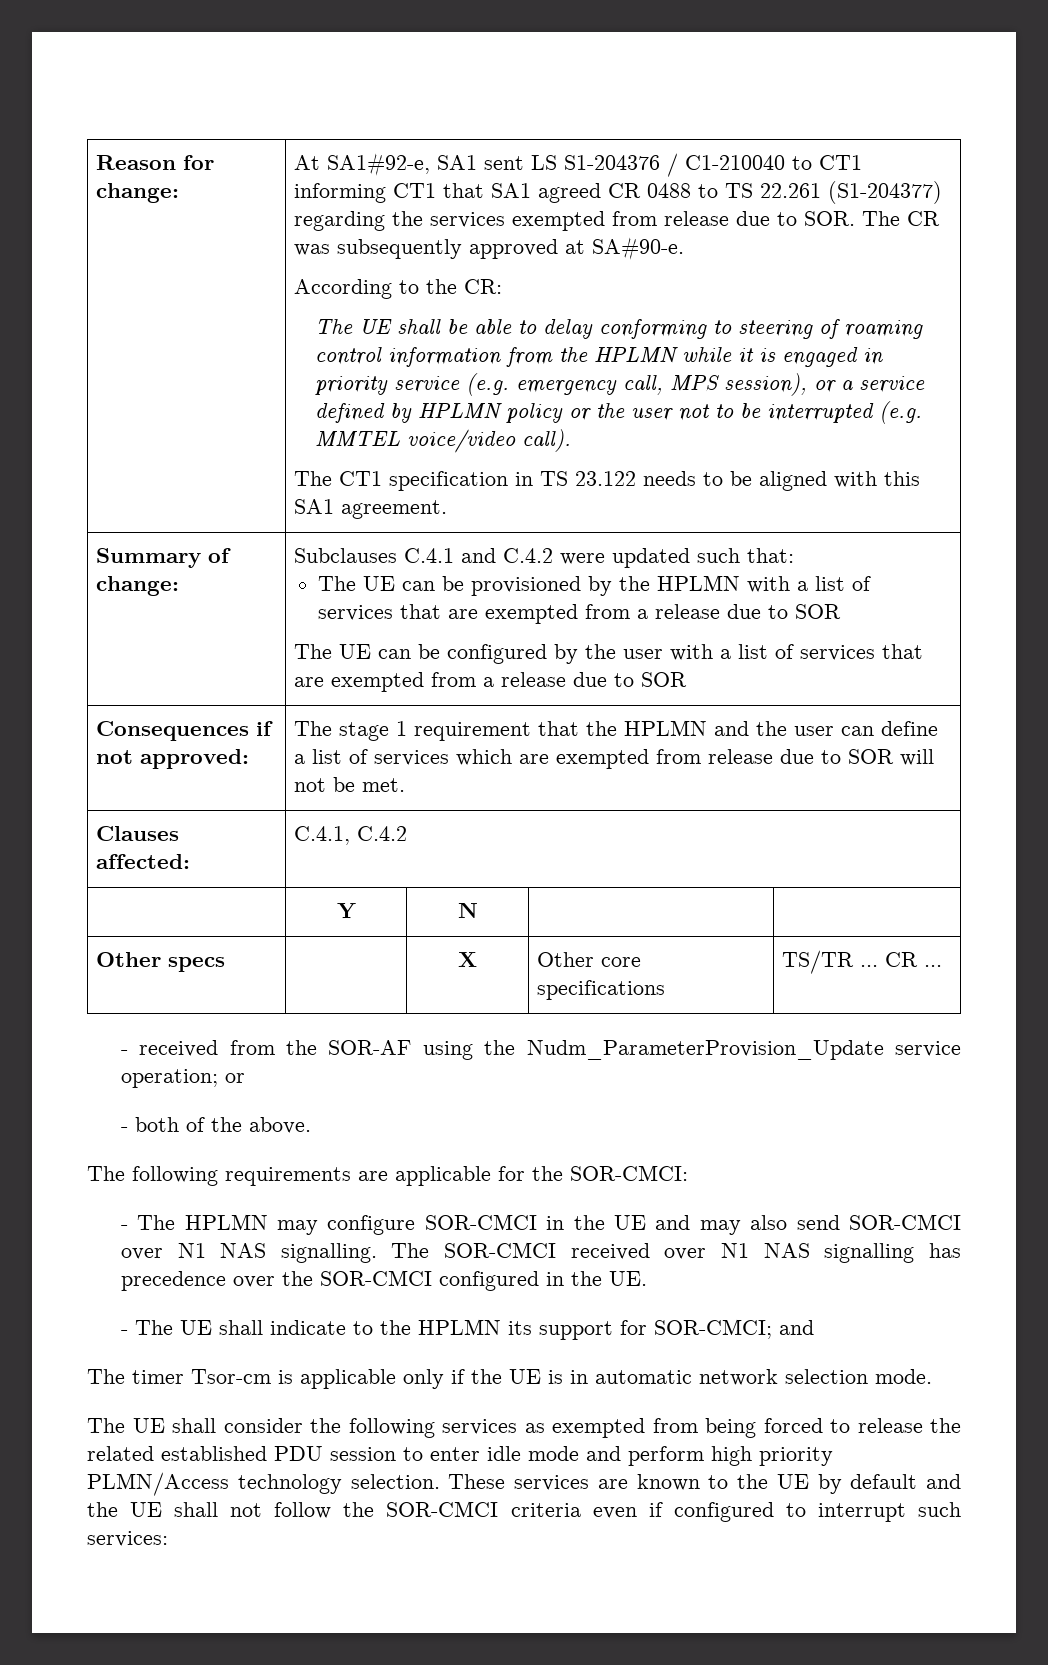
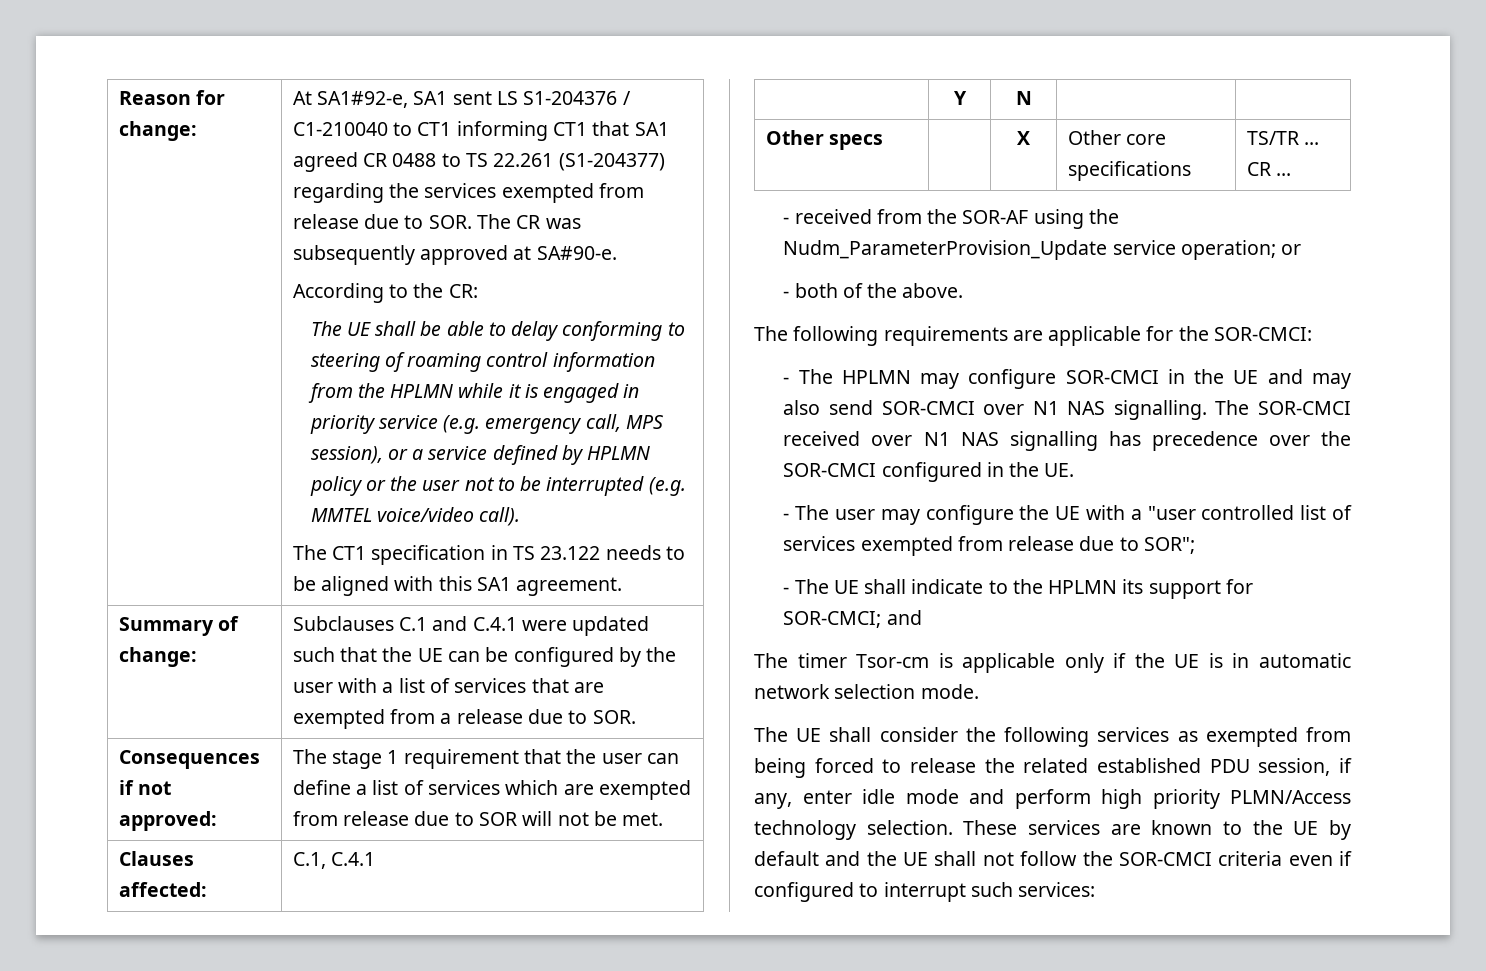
[404,548,795,568] [318,575,872,596] [318,604,842,624] [294,644,333,659] C.4.1 and C.4.2 were updated such that: // The UE can be provisioned by the HPLMN with a list of services that are exempted from a release due to SOR // The -> [399,616,650,636] [292,647,413,662] C.1 and C.4.1 were updated such that the
[641,672,688,687] SOR -> [592,710,636,724] SOR.
[624,720,788,736] HPLMN and the -> (597, 756) none
[294,826,408,845] C.4.1, C.4.2 -> [292,852,376,869] C.1, C.4.1
(647, 1278) none -> [783,505,1352,525] [783,536,1195,556] // - The user may configure the UE with a "user controlled list of services exempted from release due to SOR";
[330,1447,423,1461] session to -> [1258,758,1352,776] [754,793,792,809] session, if any,

